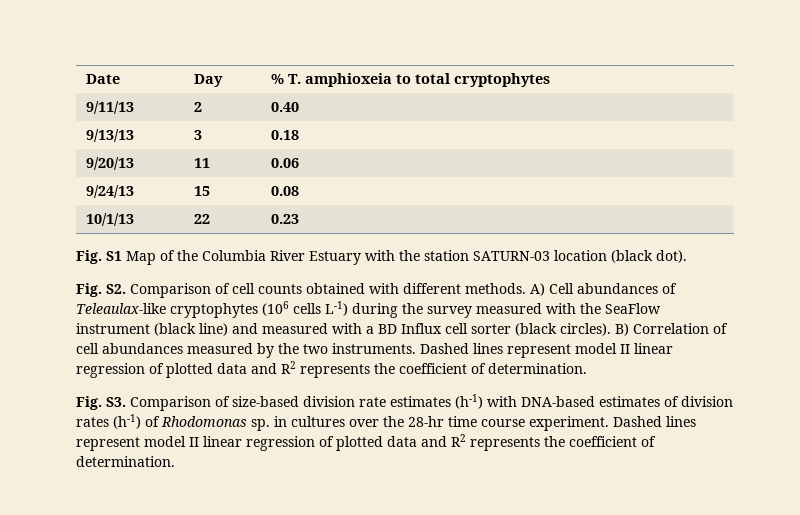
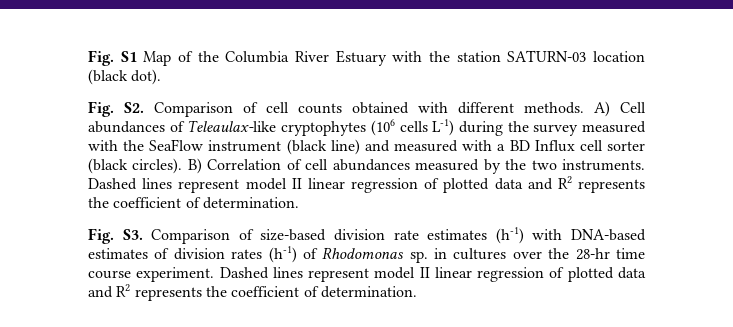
[86,74,121,84] [194,74,224,87] [271,73,551,87] [86,101,135,114] [194,102,203,112] [271,102,300,112] [86,129,135,142] [194,130,203,140] [271,130,300,140] [86,157,135,170] [194,158,211,168] [271,158,300,168] [86,185,135,198] [194,186,211,196] [271,186,300,196] [86,213,135,226] [194,214,211,224] [271,214,300,224] Date | Day | % T. amphioxeia to total cryptophytes // 9/11/13 | 2 | 0.40 // 9/13/13 | 3 | 0.18 // 9/20/13 | 11 | 0.06 // 9/24/13 | 15 | 0.08 // 10/1/13 | 22 | 0.23 // -> (88, 58) none

